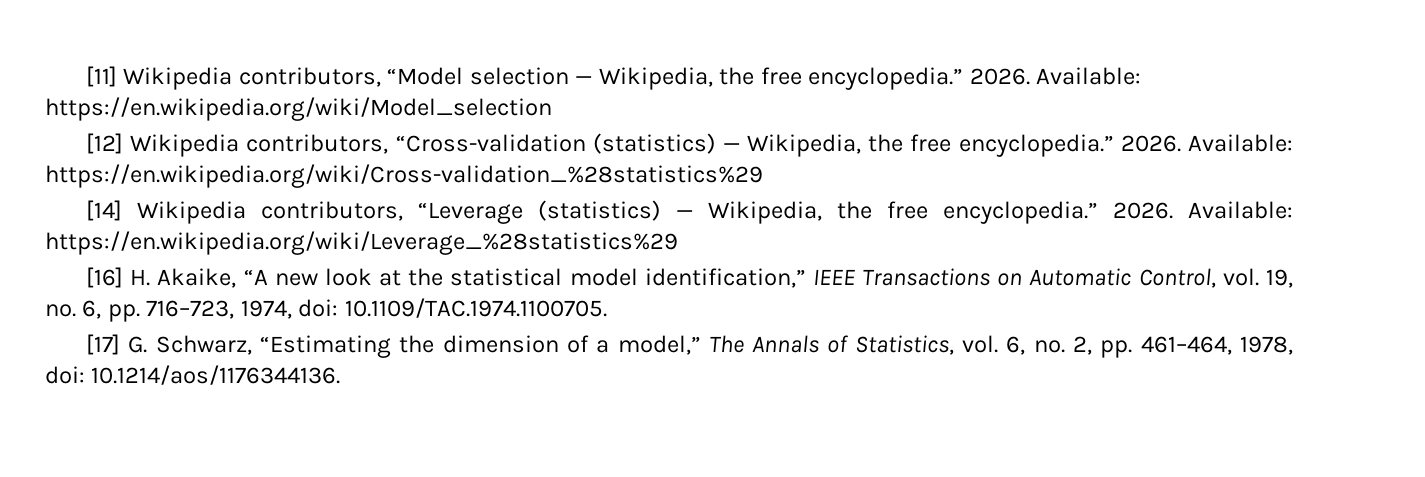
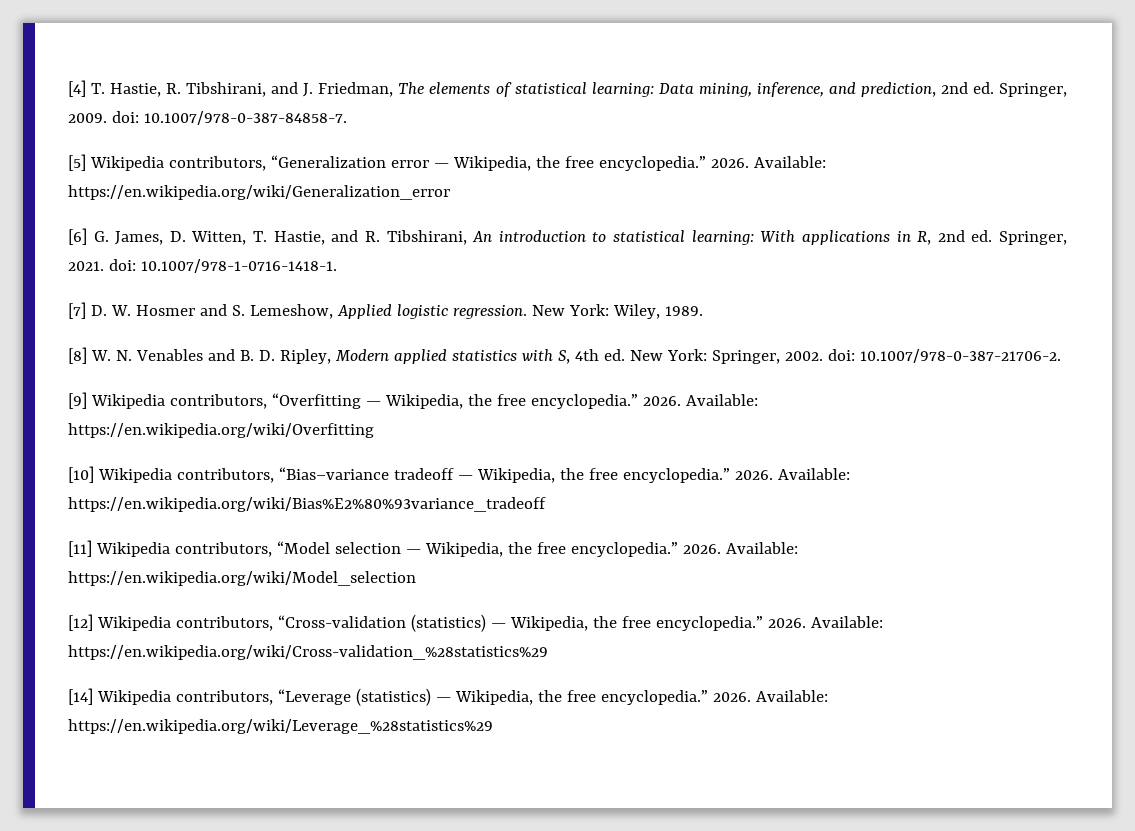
(85, 76) none -> [68,80,1067,97] [68,111,347,125] [68,154,826,171] [68,185,450,200] [68,228,1067,245] [68,259,337,273] [68,302,703,319] [68,347,1061,364] [68,392,758,409] [68,423,374,438] [68,466,850,483] [68,497,546,512] [4] T. Hastie, R. Tibshirani, and J. Friedman, The elements of statistical learning: Data mining, inference, and prediction, 2nd ed. Springer, 2009. doi: 10.1007/978-0-387-84858-7. // [5] Wikipedia contributors, “Generalization error — Wikipedia, the free encyclopedia.” 2026. Available: https://en.wikipedia.org/wiki/Generalization_error // [6] G. James, D. Witten, T. Hastie, and R. Tibshirani, An introduction to statistical learning: With applications in R, 2nd ed. Springer, 2021. doi: 10.1007/978-1-0716-1418-1. // [7] D. W. Hosmer and S. Lemeshow, Applied logistic regression. New York: Wiley, 1989. // [8] W. N. Venables and B. D. Ripley, Modern applied statistics with S, 4th ed. New York: Springer, 2002. doi: 10.1007/978-0-387-21706-2. // [9] Wikipedia contributors, “Overfitting — Wikipedia, the free encyclopedia.” 2026. Available: https://en.wikipedia.org/wiki/Overfitting // [10] Wikipedia contributors, “Bias–variance tradeoff — Wikipedia, the free encyclopedia.” 2026. Available: https://en.wikipedia.org/wiki/Bias%E2%80%93variance_tradeoff //
[85,267,1293,288] [45,298,607,322] [85,334,1293,358] [45,365,341,385] // [16] H. Akaike, “A new look at the statistical model identification,” IEEE Transactions on Automatic Control, vol. 19, no. 6, pp. 716–723, 1974, doi: 10.1109/TAC.1974.1100705. // [17] G. Schwarz, “Estimating the dimension of a model,” The Annals of Statistics, vol. 6, no. 2, pp. 461–464, 1978, doi: 10.1214/aos/1176344136. -> (493, 726) none

